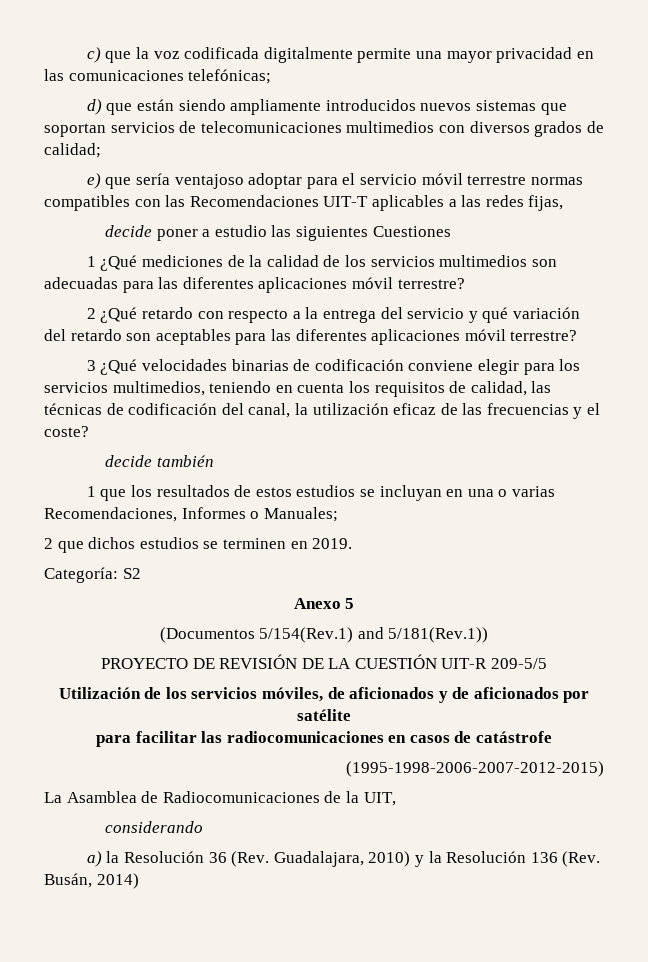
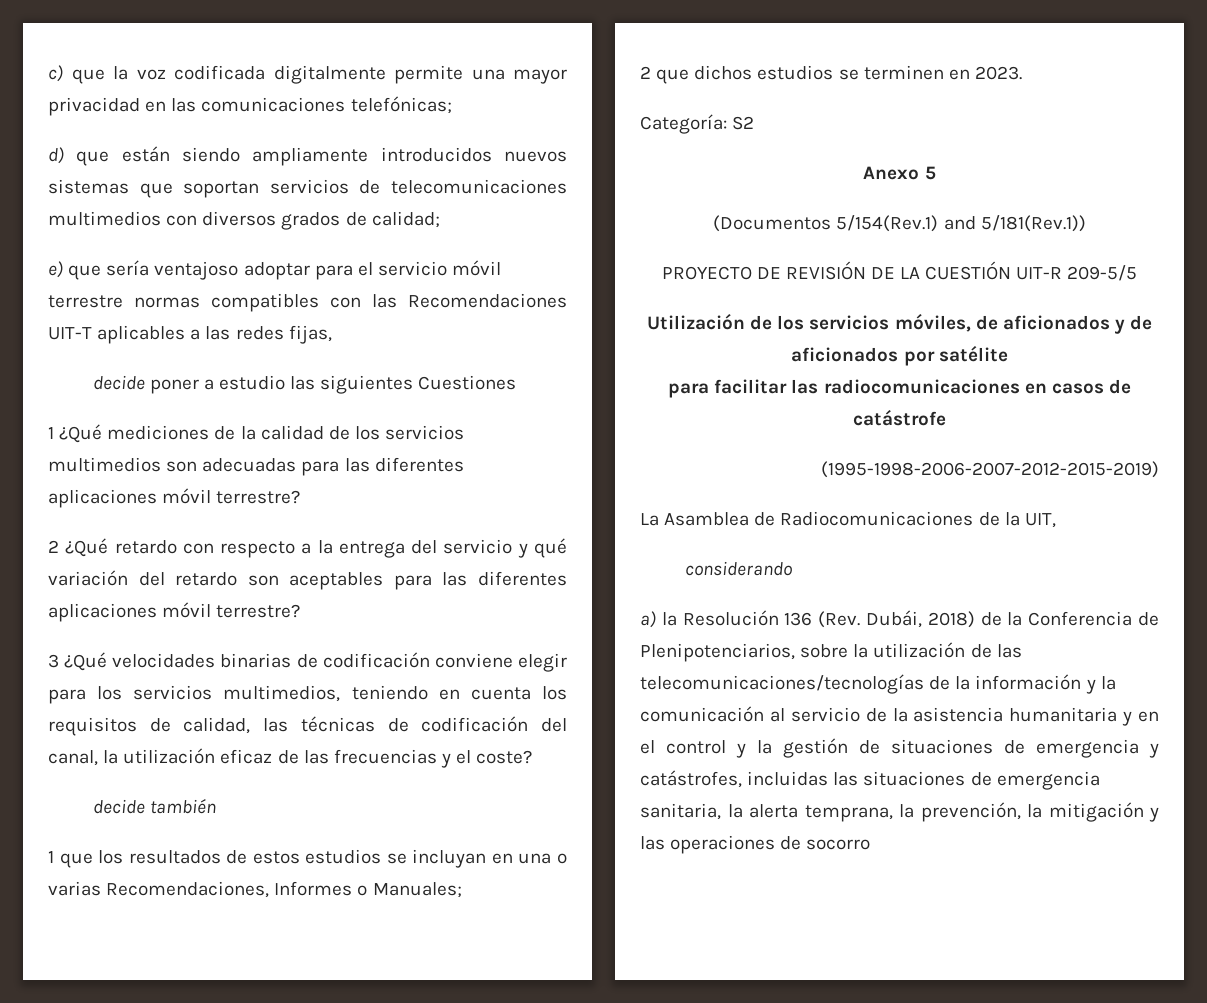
[312,538,353,549] 2019. -> [974,66,1022,80] 2023.
[346,761,604,777] (1995-1998-2006-2007-2012-2015) -> [821,461,1159,478] (1995-1998-2006-2007-2012-2015-2019)
[208,851,601,867] [44,873,139,889] 36 (Rev. Guadalajara, 2010) y la Resolución 136 (Rev. Busán, 2014) -> [784,610,1159,628] [640,642,1022,662] [640,674,1116,694] [640,706,1159,726] [640,738,1159,758] [640,770,1100,790] [640,802,1159,822] [640,835,871,854] 136 (Rev. Dubái, 2018) de la Conferencia de Plenipotenciarios, sobre la utilización de las telecomunicaciones/tecnologías de la información y la comunicación al servicio de la asistencia humanitaria y en el control y la gestión de situaciones de emergencia y catástrofes, incluidas las situaciones de emergencia sanitaria, la alerta temprana, la prevención, la mitigación y las operaciones de socorro

